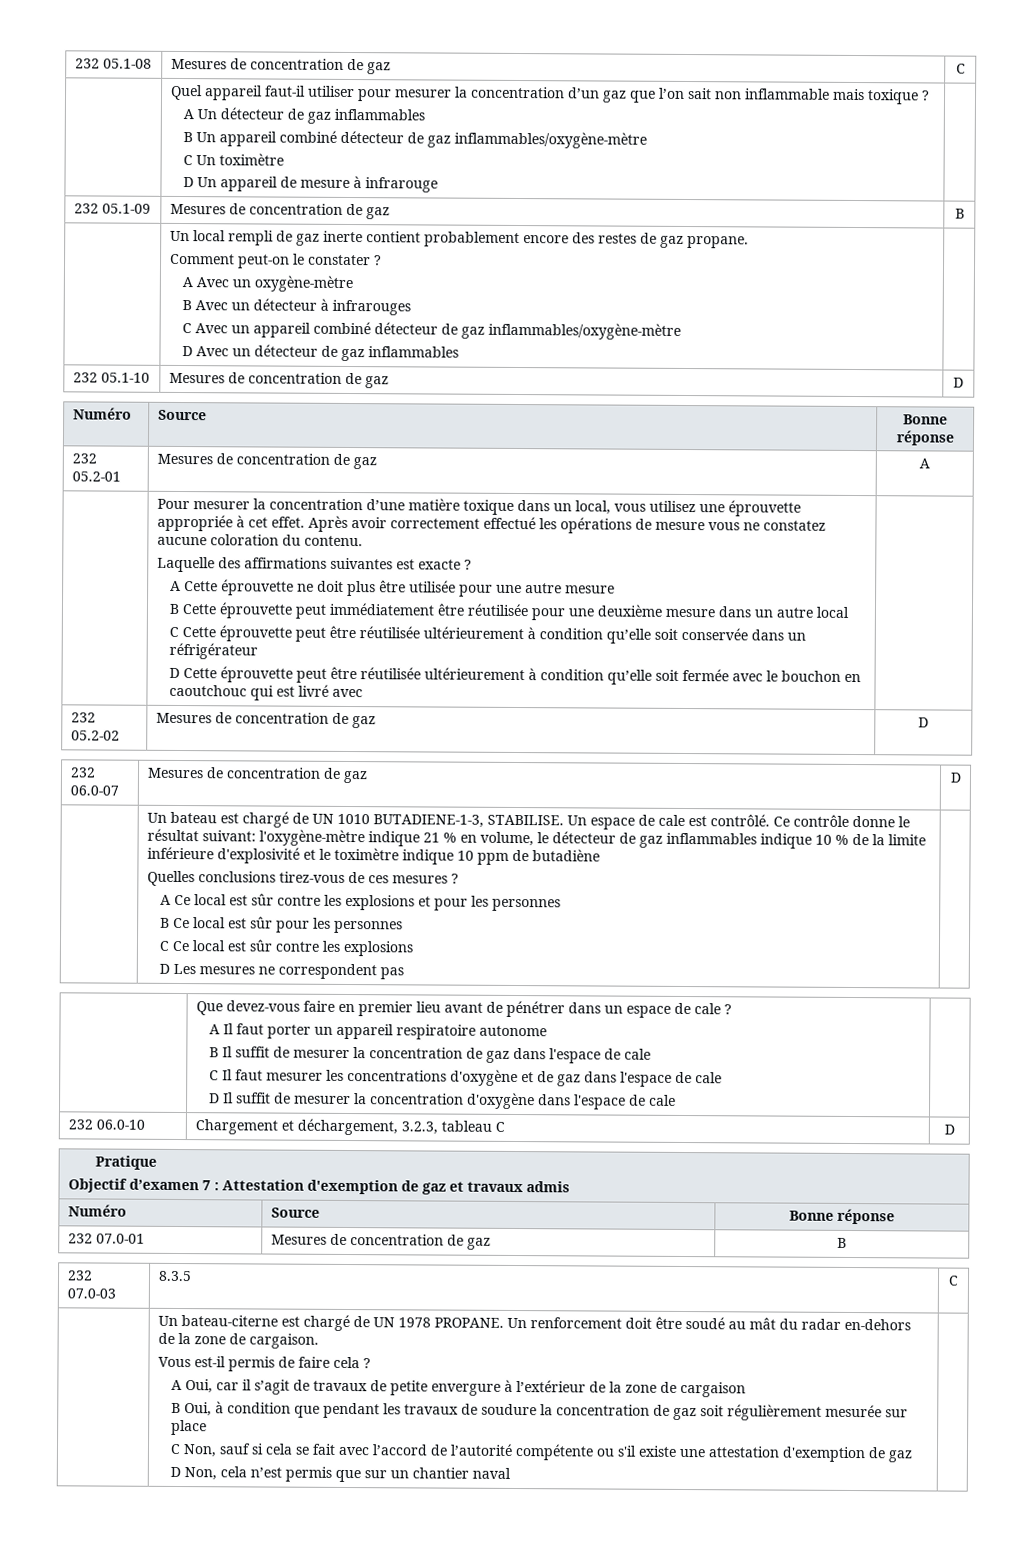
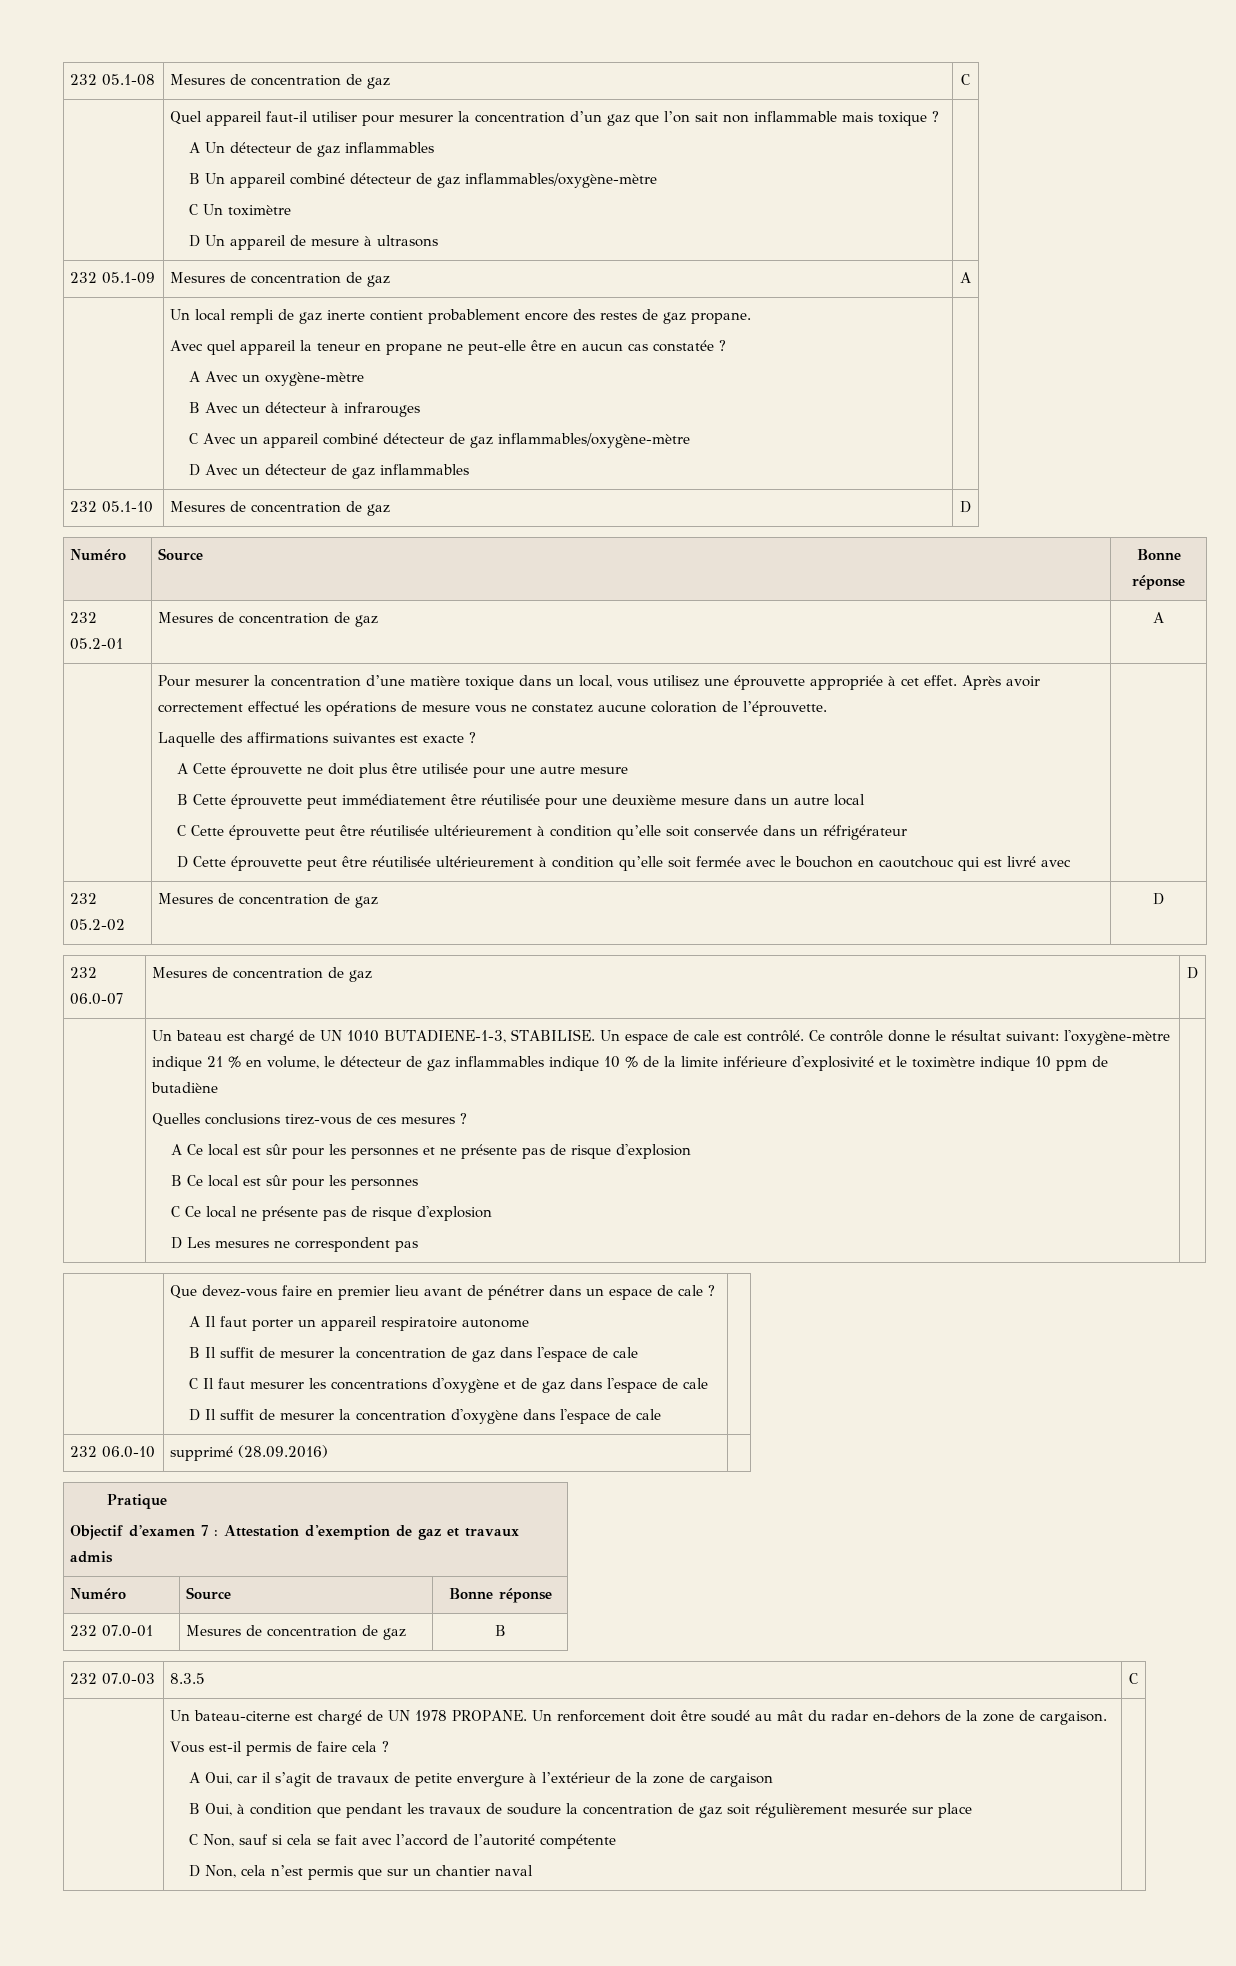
[365,177,439,193] infrarouge -> [376,235,438,247] ultrasons
[954,208,965,219] B -> [960,272,971,283] A
[169,253,371,269] Comment peut-on le constater -> [170,340,715,355] Avec quel appareil la teneur en propane ne peut-elle être en aucun cas constatée
[281,534,363,547] du contenu. -> [722,701,828,716] de l’éprouvette.
[277,894,562,912] contre les explosions et pour les personnes -> [291,1144,691,1159] pour les personnes et ne présente pas de risque d'explosion
[227,939,414,957] est sûr contre les explosions -> [240,1206,492,1221] ne présente pas de risque d'explosion
[194,1118,505,1136] [943,1124,955,1135] Chargement et déchargement, 3.2.3, tableau C | D -> [170,1445,329,1461] supprimé (28.09.2016) |
[596,1445,913,1463] ou s'il existe une attestation d'exemption de gaz -> (616, 1841) none

